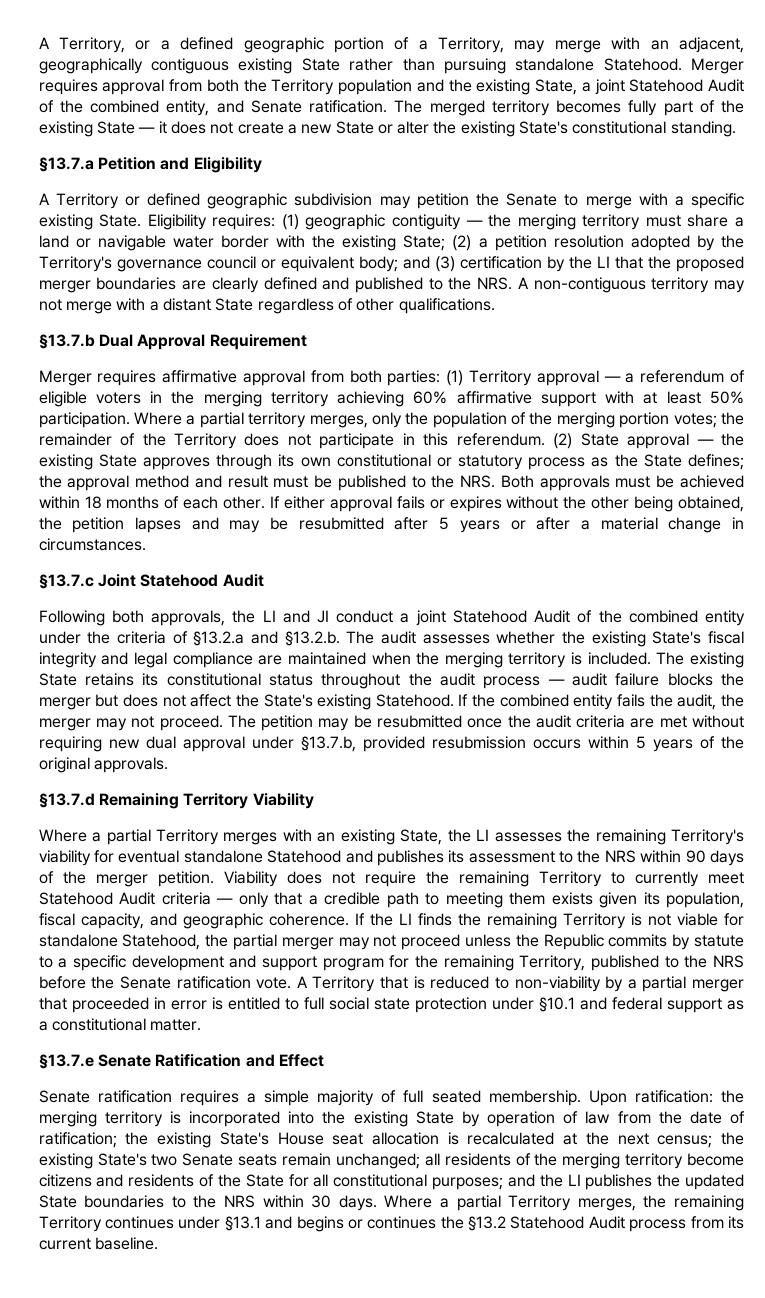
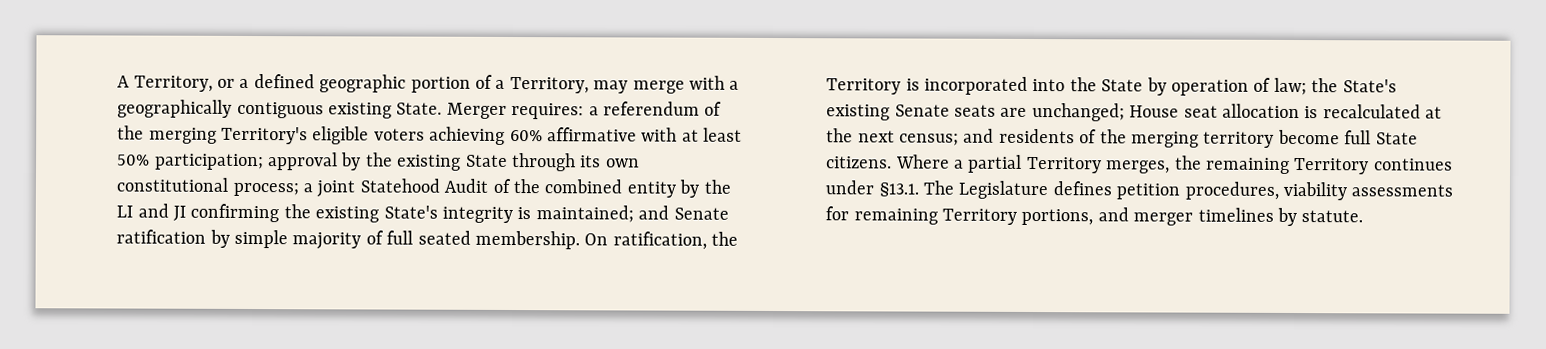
[650,37,744,53] an adjacent, -> [729,80,740,90] a
[301,58,744,74] [38,79,744,95] [38,100,744,116] [38,121,736,137] [38,157,262,173] [38,193,744,209] [38,214,744,230] [38,235,745,251] [38,256,745,272] [38,277,745,293] [38,298,495,314] [38,334,307,350] [38,370,745,386] [38,391,329,407] State rather than pursuing standalone Statehood. Merger requires approval from both the Territory population and the existing State, a joint Statehood Audit of the combined entity, and Senate ratification. The merged territory becomes fully part of the existing State — it does not create a new State or alter the existing State's constitutional standing. // §13.7.a Petition and Eligibility // A Territory or defined geographic subdivision may petition the Senate to merge with a specific existing State. Eligibility requires: (1) geographic contiguity — the merging territory must share a land or navigable water border with the existing State; (2) a petition resolution adopted by the Territory's governance council or equivalent body; and (3) certification by the LI that the proposed merger boundaries are clearly defined and published to the NRS. A non-contiguous territory may not merge with a distant State regardless of other qualifications. // §13.7.b Dual Approval Requirement // Merger requires affirmative approval from both parties: (1) Territory approval — a referendum of eligible voters in the merging territory -> [396,101,723,120] [117,125,425,145] State. Merger requires: a referendum of the merging Territory's eligible voters
[540,392,596,407] support -> (637, 134) none
[38,412,744,428] [38,433,744,449] [38,454,211,470] participation. Where a partial territory merges, only the population of the merging portion votes; the remainder of the Territory does not participate in this referendum. (2) State approval — the existing State approves -> [154,152,508,171] participation; approval by the existing State
[436,454,744,470] [38,475,744,491] [38,496,744,512] [38,517,745,533] [38,538,146,551] [38,574,264,589] [38,610,394,626] or statutory process as the State defines; the approval method and result must be published to the NRS. Both approvals must be achieved within 18 months of each other. If either approval fails or expires without the other being obtained, the petition lapses and may be resubmitted after 5 years or after a material change in circumstances. // §13.7.c Joint Statehood Audit // Following both approvals, the LI and JI conduct -> [232,182,299,197] process;
[38,631,744,647] [38,652,745,668] [38,673,744,689] [38,694,744,710] [38,715,744,731] [38,736,745,752] [38,757,168,773] [38,793,314,809] [38,829,744,845] [38,850,744,866] [38,871,745,887] [38,892,744,908] [38,913,744,929] [38,934,744,950] [38,955,744,971] [38,976,744,992] [38,997,744,1013] [38,1018,202,1031] [38,1054,324,1069] [38,1090,256,1106] under the criteria of §13.2.a and §13.2.b. The audit assesses whether the existing State's fiscal integrity and legal compliance are maintained when the merging territory is included. The existing State retains its constitutional status throughout the audit process — audit failure blocks the merger but does not affect the State's existing Statehood. If the combined entity fails the audit, the merger may not proceed. The petition may be resubmitted once the audit criteria are met without requiring new dual approval under §13.7.b, provided resubmission occurs within 5 years of the original approvals. // §13.7.d Remaining Territory Viability // Where a partial Territory merges with an existing State, the LI assesses the remaining Territory's viability for eventual standalone Statehood and publishes its assessment to the NRS within 90 days of the merger petition. Viability does not require the remaining Territory to currently meet Statehood Audit criteria — only that a credible path to meeting them exists given its population, fiscal capacity, and geographic coherence. If the LI finds the remaining Territory is not viable for standalone Statehood, the partial merger may not proceed unless the Republic commits by statute to a specific development and support program for the remaining Territory, published to the NRS before the Senate ratification vote. A Territory that is reduced to non-viability by a partial merger that proceeded in error is entitled to full social state protection under §10.1 and federal support as a constitutional matter. // §13.7.e Senate Ratification and Effect // Senate ratification requires a -> [679,179,731,198] [116,203,729,224] [116,229,230,248] by the LI and JI confirming the existing State's integrity is maintained; and Senate ratification by
[588,1090,744,1106] [38,1111,163,1127] Upon ratification: the merging territory -> [584,231,739,250] [826,78,902,95] On ratification, the Territory
[353,1111,408,1127] existing -> (1097, 84) none
[585,1111,745,1124] [38,1132,269,1148] law from the date of ratification; the existing State's -> [1273,77,1397,96] [826,102,1125,122] law; the State's existing Senate seats are unchanged;
[720,1132,744,1145] [38,1153,440,1169] the existing State's two Senate seats remain unchanged; all -> [963,128,995,143] and
[38,1174,745,1190] [38,1195,377,1211] citizens and residents of the State for all constitutional purposes; and the LI publishes the updated State boundaries to the NRS within 30 days. -> [1344,130,1418,145] [826,156,893,169] full State citizens.
[224,1216,744,1232] [38,1237,158,1250] §13.1 and begins or continues the §13.2 Statehood Audit process from its current baseline. -> [878,180,1454,201] [825,206,1364,227] §13.1. The Legislature defines petition procedures, viability assessments for remaining Territory portions, and merger timelines by statute.

